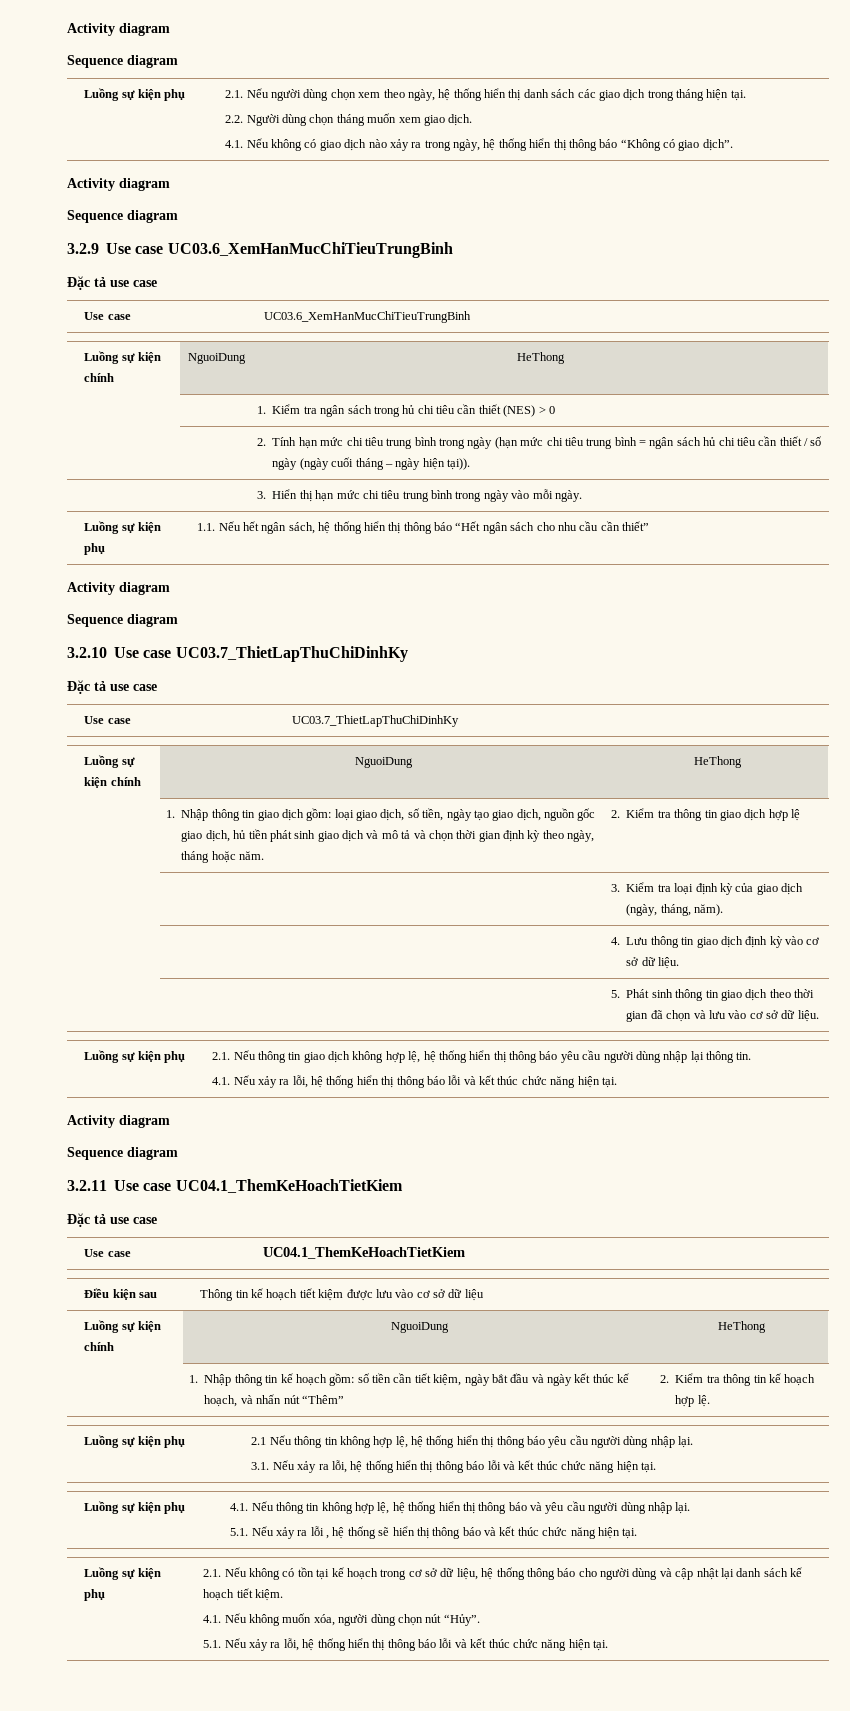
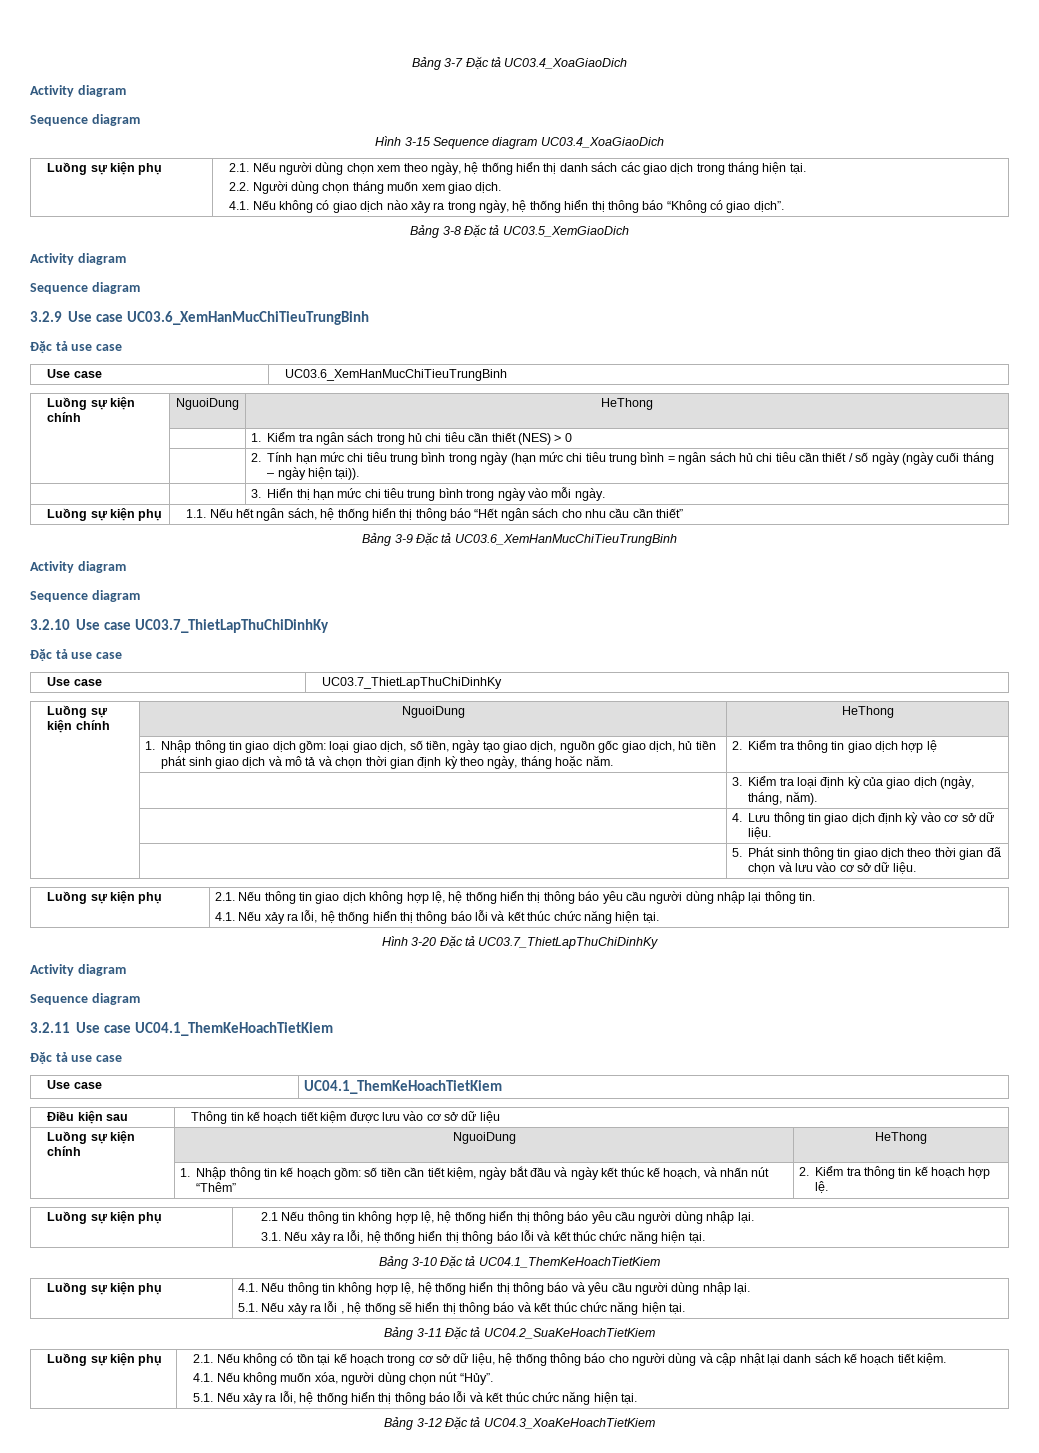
[67,23,170,36] [67,55,178,68] Activity diagram // Sequence diagram -> [411,56,628,70] [30,85,126,97] [30,114,140,126] [375,136,664,149] Bảng 3-7 Đặc tả UC03.4_XoaGiaoDich // Activity diagram // Sequence diagram // Hình 3-15 Sequence diagram UC03.4_XoaGiaoDich
(733, 145) none -> [410,224,629,238] // Bảng 3-8 Đặc tả UC03.5_XemGiaoDich
(650, 526) none -> [362,532,677,546] // Bảng 3-9 Đặc tả UC03.6_XemHanMucChiTieuTrungBinh
(617, 1082) none -> [381,935,659,949] // Hình 3-20 Đặc tả UC03.7_ThietLapThuChiDinhKy
(657, 1467) none -> [379,1255,660,1269] // Bảng 3-10 Đặc tả UC04.1_ThemKeHoachTietKiem
(638, 1533) none -> [384,1326,655,1340] // Bảng 3-11 Đặc tả UC04.2_SuaKeHoachTietKiem
(609, 1645) none -> [384,1416,655,1430] // Bảng 3-12 Đặc tả UC04.3_XoaKeHoachTietKiem

